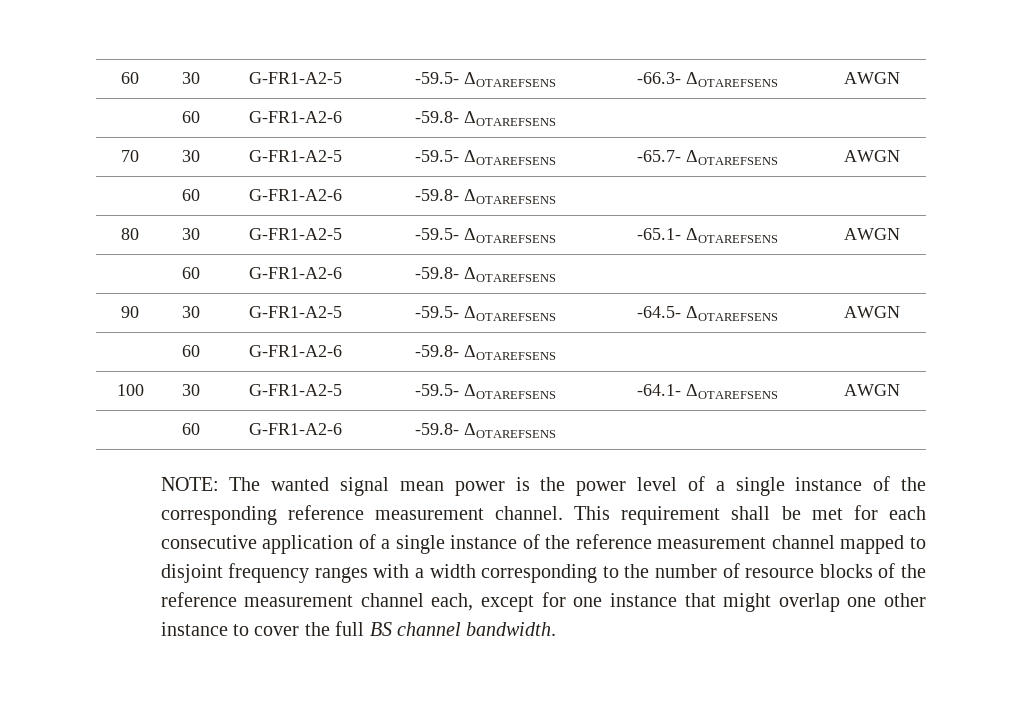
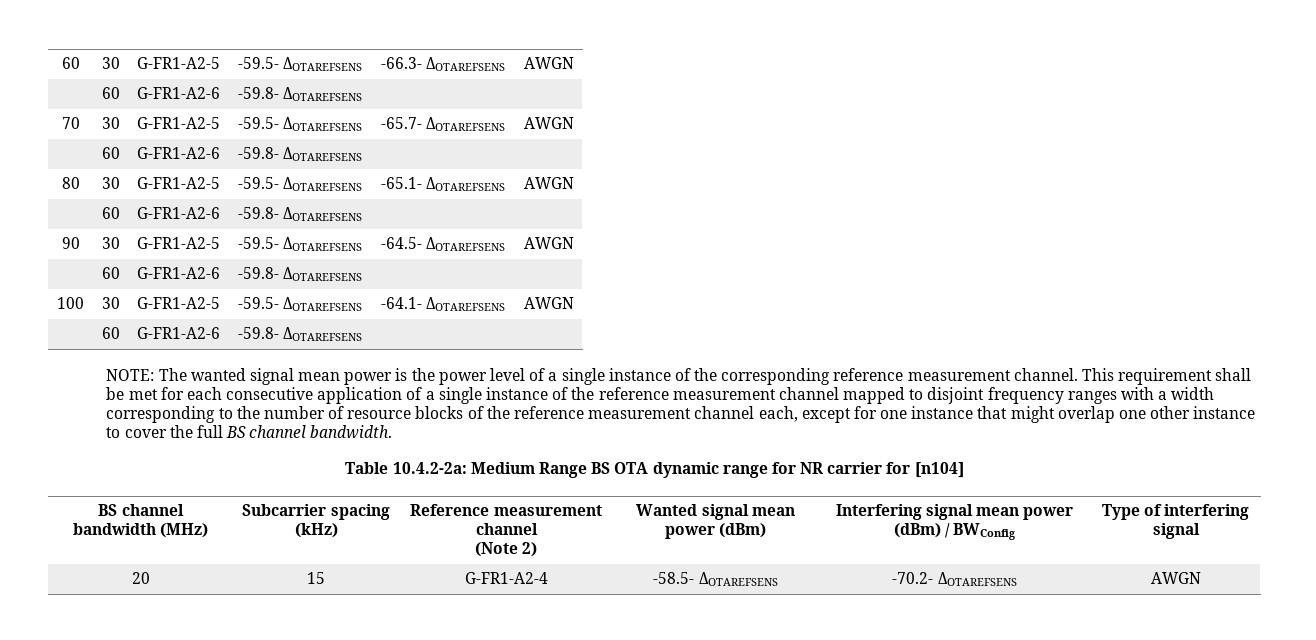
(557, 629) none -> [345,462,964,478] [98,504,184,516] [72,523,209,538] [242,504,390,520] [294,523,338,538] [410,504,602,516] [475,523,538,535] [474,542,538,557] [636,504,795,520] [664,523,767,539] [835,504,1074,520] [893,523,1017,540] [1101,504,1250,520] [1152,523,1200,539] [131,572,150,584] [307,572,325,584] [464,572,548,584] [653,572,778,586] [892,572,1017,586] [1150,572,1201,584] // Table 10.4.2-2a: Medium Range BS OTA dynamic range for NR carrier for [n104] // BS channel bandwidth (MHz) | Subcarrier spacing (kHz) | Reference measurement channel // (Note 2) | Wanted signal mean power (dBm) | Interfering signal mean power (dBm) / BWConfig | Type of interfering signal // 20 | 15 | G-FR1-A2-4 | -58.5- ΔOTAREFSENS | -70.2- ΔOTAREFSENS | AWGN

